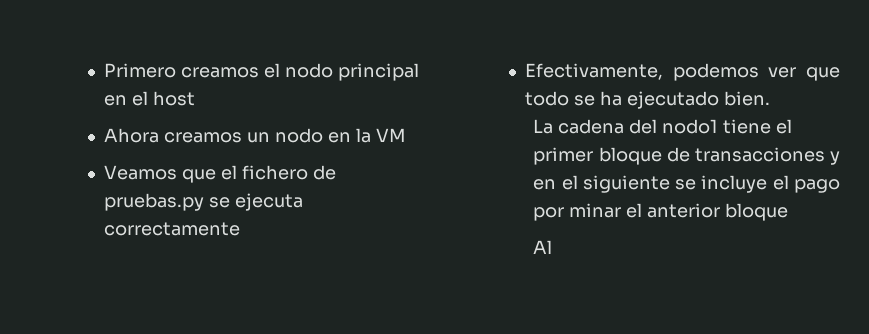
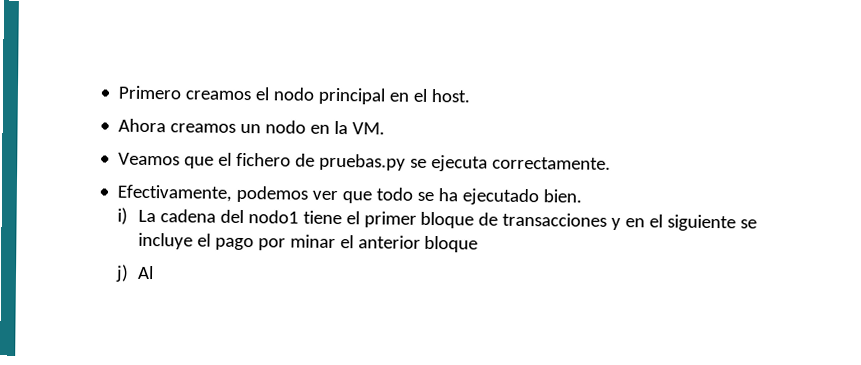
[153,91,196,106] host -> [431,89,471,103] host.
[375,128,406,142] VM -> [352,122,386,135] VM.
[104,222,241,236] correctamente -> [492,156,612,170] correctamente.
(770, 98) none -> [117,207,129,225] i)
(788, 212) none -> [115,264,130,282] j)

